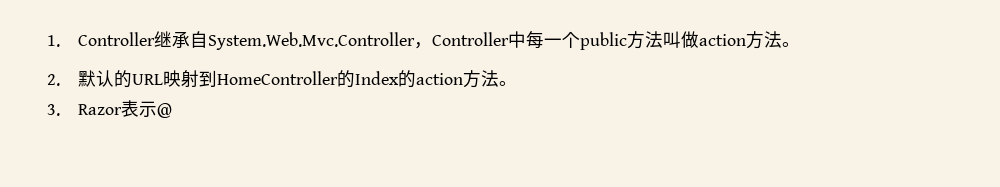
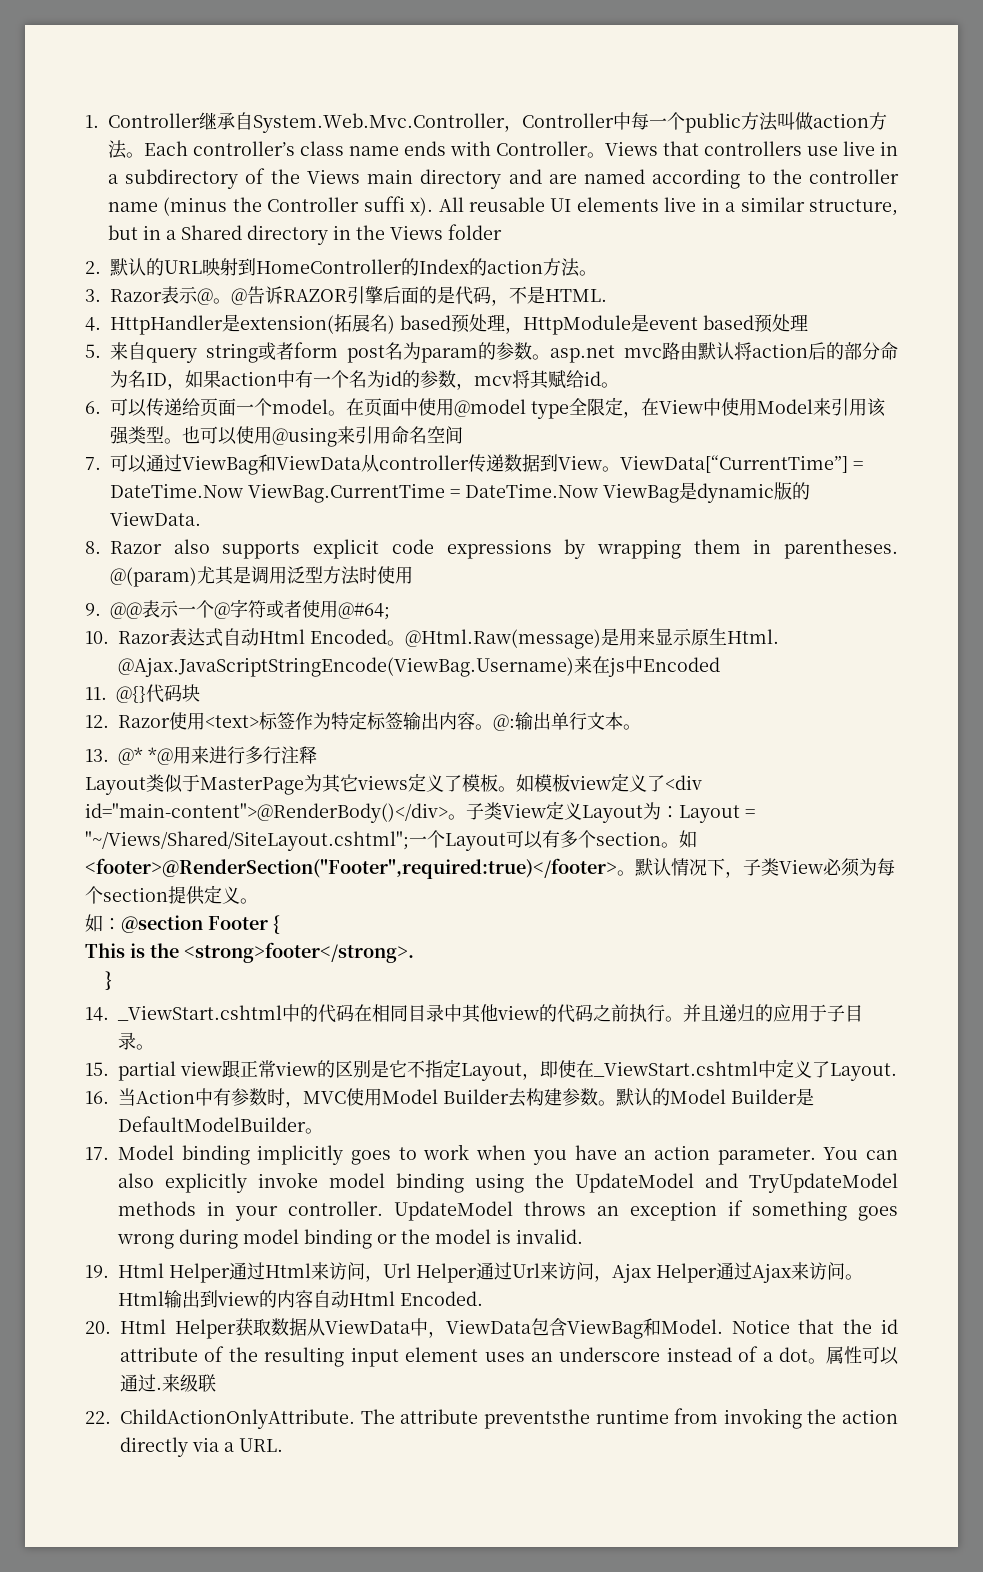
(801, 44) none -> [144,141,898,158] [108,168,900,189] [108,196,899,216] [108,224,502,245] Each controller’s class name ends with Controller。Views that controllers use live in a subdirectory of the Views main directory and are named according to the controller name (minus the Controller suffi x). All reusable UI elements live in a similar structure, but in a Shared directory in the Views folder
(173, 110) none -> [213,286,607,306] [85,314,808,335] [85,342,898,363] [110,370,619,390] [85,397,886,419] [110,426,463,447] [85,454,863,475] [110,482,810,503] [110,511,201,526] [85,539,899,559] [110,566,413,587] [85,599,390,620] [85,628,779,649] [118,656,720,677] [85,684,200,703] [85,711,641,731] [85,746,317,765] [85,773,702,795] [85,801,755,823] [85,830,697,851] [85,858,895,879] [85,885,258,905] [85,914,280,934] [85,942,414,963] [104,971,112,990] [85,1004,863,1023] [118,1032,154,1050] [85,1059,897,1081] [85,1088,814,1108] [118,1116,323,1134] [85,1144,899,1165] [118,1172,898,1193] [118,1200,898,1221] [117,1229,583,1249] [85,1262,863,1283] [118,1290,483,1308] [85,1318,898,1339] [120,1346,899,1367] [120,1374,216,1392] [85,1408,898,1429] [120,1437,283,1457] 。@告诉RAZOR引擎后面的是代码，不是HTML. // 4. HttpHandler是extension(拓展名) based预处理，HttpModule是event based预处理 // 5.来自query string或者form post名为param的参数。asp.net mvc路由默认将action后的部分命为名ID，如果action中有一个名为id的参数，mcv将其赋给id。 // 6.可以传递给页面一个model。在页面中使用@model type全限定，在View中使用Model来引用该强类型。也可以使用@using来引用命名空间 // 7.可以通过ViewBag和ViewData从controller传递数据到View。ViewData[“CurrentTime”] = DateTime.Now ViewBag.CurrentTime = DateTime.Now ViewBag是dynamic版的ViewData. // 8. Razor also supports explicit code expressions by wrapping them in parentheses. @(param)尤其是调用泛型方法时使用 // 9. @@表示一个@字符或者使用@#64; // 10. Razor表达式自动Html Encoded。@Html.Raw(message)是用来显示原生Html. @Ajax.JavaScriptStringEncode(ViewBag.Username)来在js中Encoded // 11. @{}代码块 // 12. Razor使用<text>标签作为特定标签输出内容。@:输出单行文本。 // 13. @* *@用来进行多行注释 // Layout类似于MasterPage为其它views定义了模板。如模板view定义了<div id="main-content">@RenderBody()</div>。子类View定义Layout为：Layout = "~/Views/Shared/SiteLayout.cshtml";一个Layout可以有多个section。如<footer>@RenderSection("Footer",required:true)</footer>。默认情况下，子类View必须为每个section提供定义。 // 如：@section Footer { // This is the <strong>footer</strong>. // } // 14. _ViewStart.cshtml中的代码在相同目录中其他view的代码之前执行。并且递归的应用于子目录。 // 15. partial view跟正常view的区别是它不指定Layout，即使在_ViewStart.cshtml中定义了Layout. // 16.当Action中有参数时，MVC使用Model Builder去构建参数。默认的Model Builder是DefaultModelBuilder。 // 17. Model binding implicitly goes to work when you have an action parameter. You can also explicitly invoke model binding using the UpdateModel and TryUpdateModel methods in your controller. UpdateModel throws an exception if something goes wrong during model binding or the model is invalid. // 19. Html Helper通过Html来访问，Url Helper通过Url来访问，Ajax Helper通过Ajax来访问。Html输出到view的内容自动Html Encoded. // 20. Html Helper获取数据从ViewData中，ViewData包含ViewBag和Model. Notice that the id attribute of the resulting input element uses an underscore instead of a dot。属性可以通过.来级联 // 22. ChildActionOnlyAttribute. The attribute preventsthe runtime from invoking the action directly via a URL.

